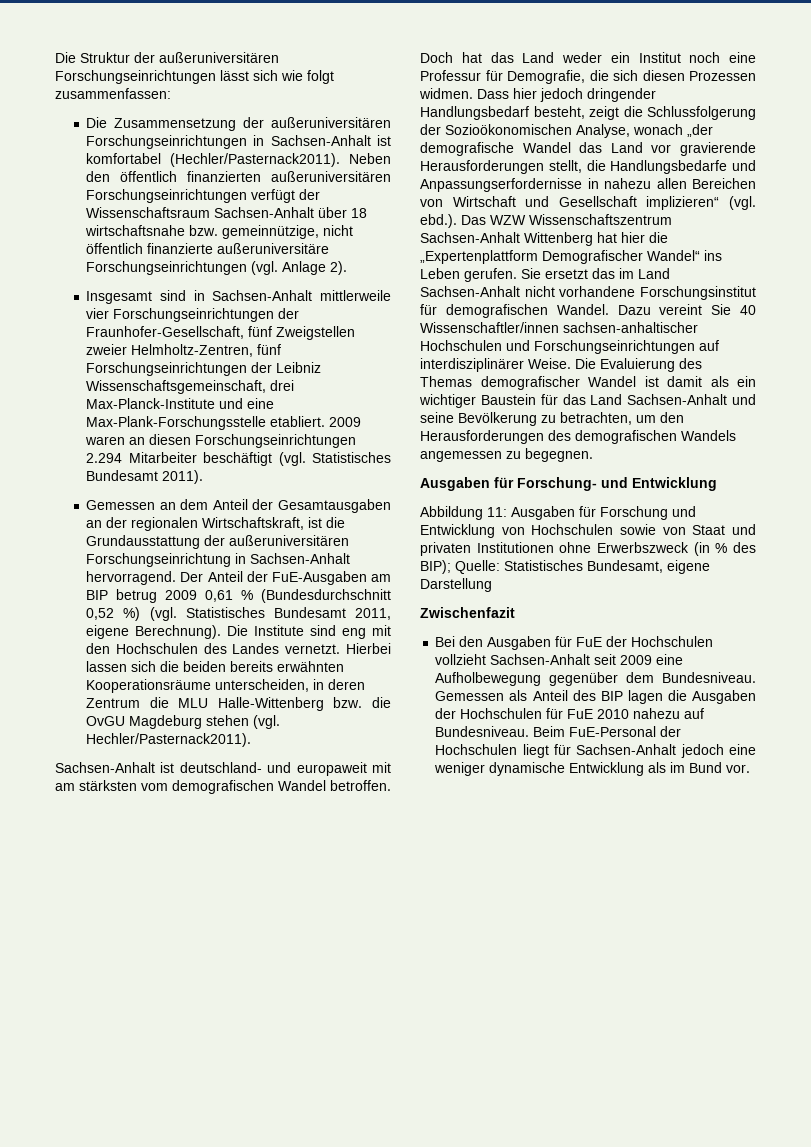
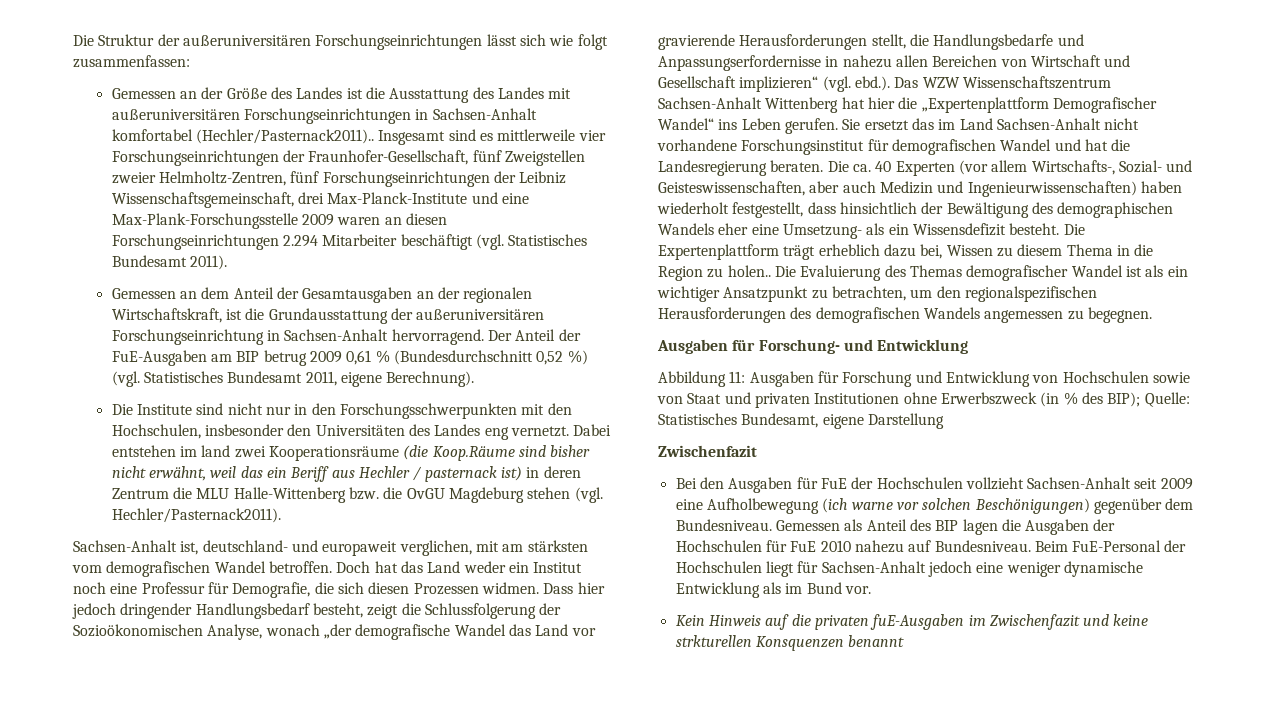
[86,117,391,131] [86,135,391,149] [86,153,391,167] [86,171,391,182] [86,189,321,203] [86,207,368,218] [85,225,354,239] [86,243,330,254] [86,261,348,275] [86,290,313,304] Die Zusammensetzung der außeruniversitären Forschungseinrichtungen in Sachsen-Anhalt ist komfortabel (Hechler/Pasternack2011). Neben den öffentlich finanzierten außeruniversitären Forschungseinrichtungen verfügt der Wissenschaftsraum Sachsen-Anhalt über 18 wirtschaftsnahe bzw. gemeinnützige, nicht öffentlich finanzierte außeruniversitäre Forschungseinrichtungen (vgl. Anlage 2). // Insgesamt sind in Sachsen-Anhalt -> [111,87,572,103] [111,108,537,124] [111,129,493,145] Gemessen an der Größe des Landes ist die Ausstattung des Landes mit außeruniversitären Forschungseinrichtungen in Sachsen-Anhalt komfortabel (Hechler/Pasternack2011).. Insgesamt sind es
[270,416,326,427] etabliert. -> (298, 221) none
(222, 632) none -> (475, 379) //
[342,625,391,639] [86,643,391,654] [86,661,345,672] [86,679,310,693] eng mit den Hochschulen des Landes vernetzt. Hierbei lassen sich die beiden bereits erwähnten Kooperationsräume unterscheiden, -> [227,403,572,419] [111,424,612,440] [111,445,591,461] [111,466,522,482] nicht nur in den Forschungsschwerpunkten mit den Hochschulen, insbesonder den Universitäten des Landes eng vernetzt. Dabei entstehen im land zwei Kooperationsräume (die Koop.Räume sind bisher nicht erwähnt, weil das ein Beriff aus Hechler / pasternack ist)
[160,762,175,773] ist -> [180,541,199,555] ist,
(367, 769) none -> [399,540,472,556] verglichen,
[556,304,756,315] [420,322,698,333] [420,340,719,354] [420,358,571,372] Wandel. Dazu vereint Sie 40 Wissenschaftler/innen sachsen-anhaltischer Hochschulen und Forschungseinrichtungen auf interdisziplinärer Weise. -> [1000,139,1131,151] [658,160,1193,176] [658,181,1182,197] [657,202,1174,218] [658,223,1085,239] [658,244,1154,260] [658,265,771,281] Wandel und hat die Landesregierung beraten. Die ca. 40 Experten (vor allem Wirtschafts-, Sozial- und Geisteswissenschaften, aber auch Medizin und Ingenieurwissenschaften) haben wiederholt festgestellt, dass hinsichtlich der Bewältigung des demographischen Wandels eher eine Umsetzung- als ein Wissensdefizit besteht. Die Expertenplattform trägt erheblich dazu bei, Wissen zu diesem Thema in die Region zu holen..
[667,376,702,387] damit -> (1142, 271) none
[480,394,756,405] [420,412,537,426] Baustein für das Land Sachsen-Anhalt und seine Bevölkerung -> [723,286,809,302] Ansatzpunkt
(684, 417) none -> [964,286,1097,302] regionalspezifischen
(542, 679) none -> [822,498,1090,514] (ich warne vor solchen Beschönigungen)
(751, 768) none -> [675,614,1149,630] [675,635,905,651] // Kein Hinweis auf die privaten fuE-Ausgaben im Zwischenfazit und keine strkturellen Konsquenzen benannt

